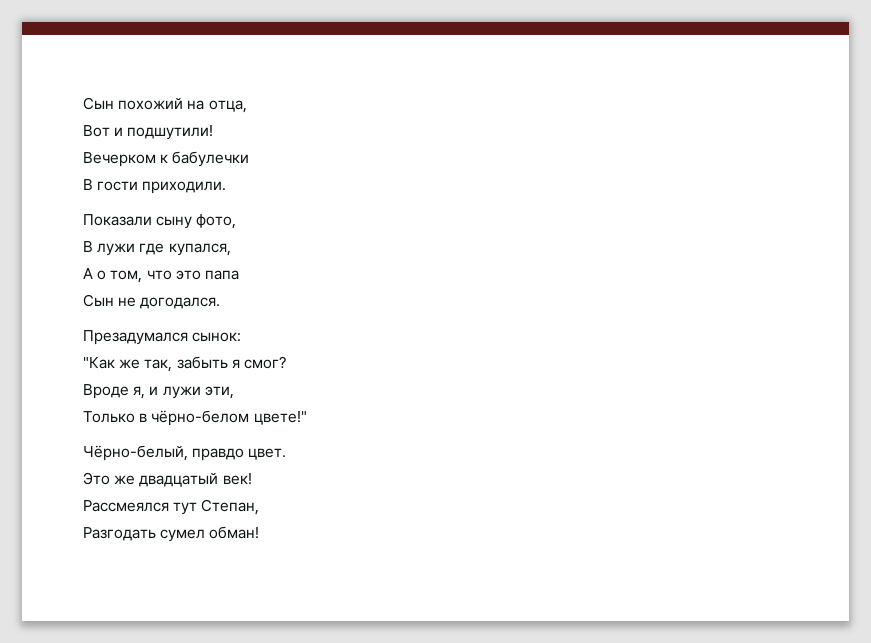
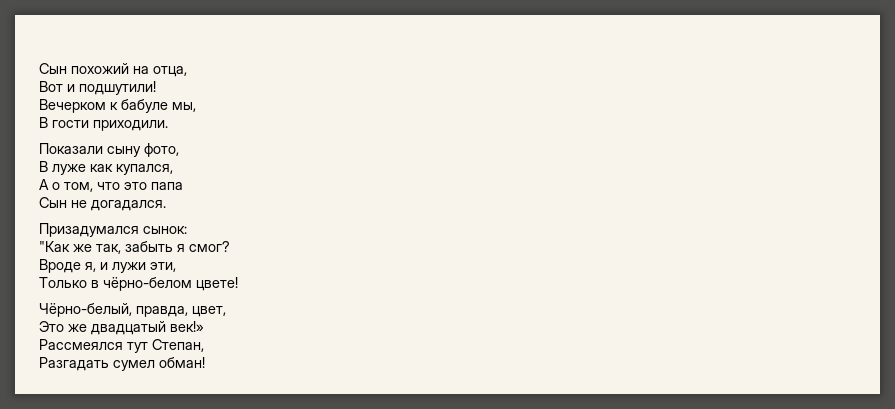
[172,151,250,167] бабулечки -> [121,99,196,113] бабуле мы,
[97,243,165,256] лужи где -> [52,164,113,175] луже как
[140,297,221,309] [83,330,188,345] догодался. // Презадумался -> [91,200,166,211] [39,223,139,237] догадался. // Призадумался
[253,411,307,425] цвете!" -> [196,277,238,291] цвете!
[192,448,287,461] правдо цвет. -> [136,306,226,317] правда, цвет,
[222,473,252,485] век! -> [170,321,204,332] век!»
[83,527,156,541] Разгодать -> [39,357,109,371] Разгадать

